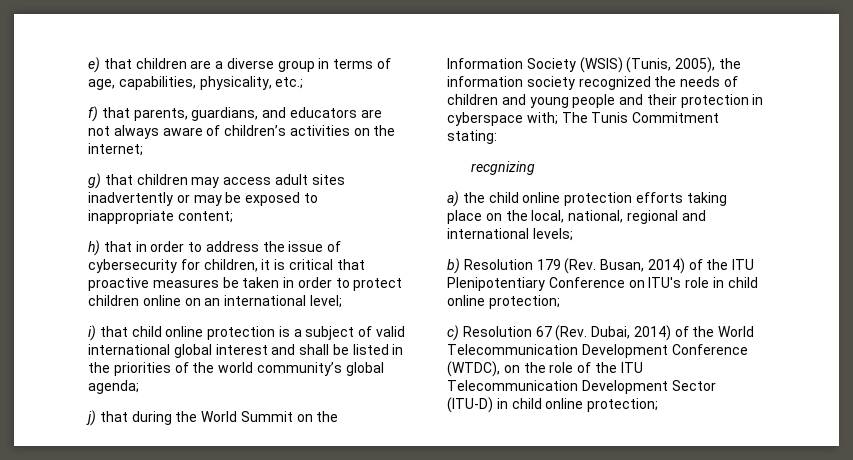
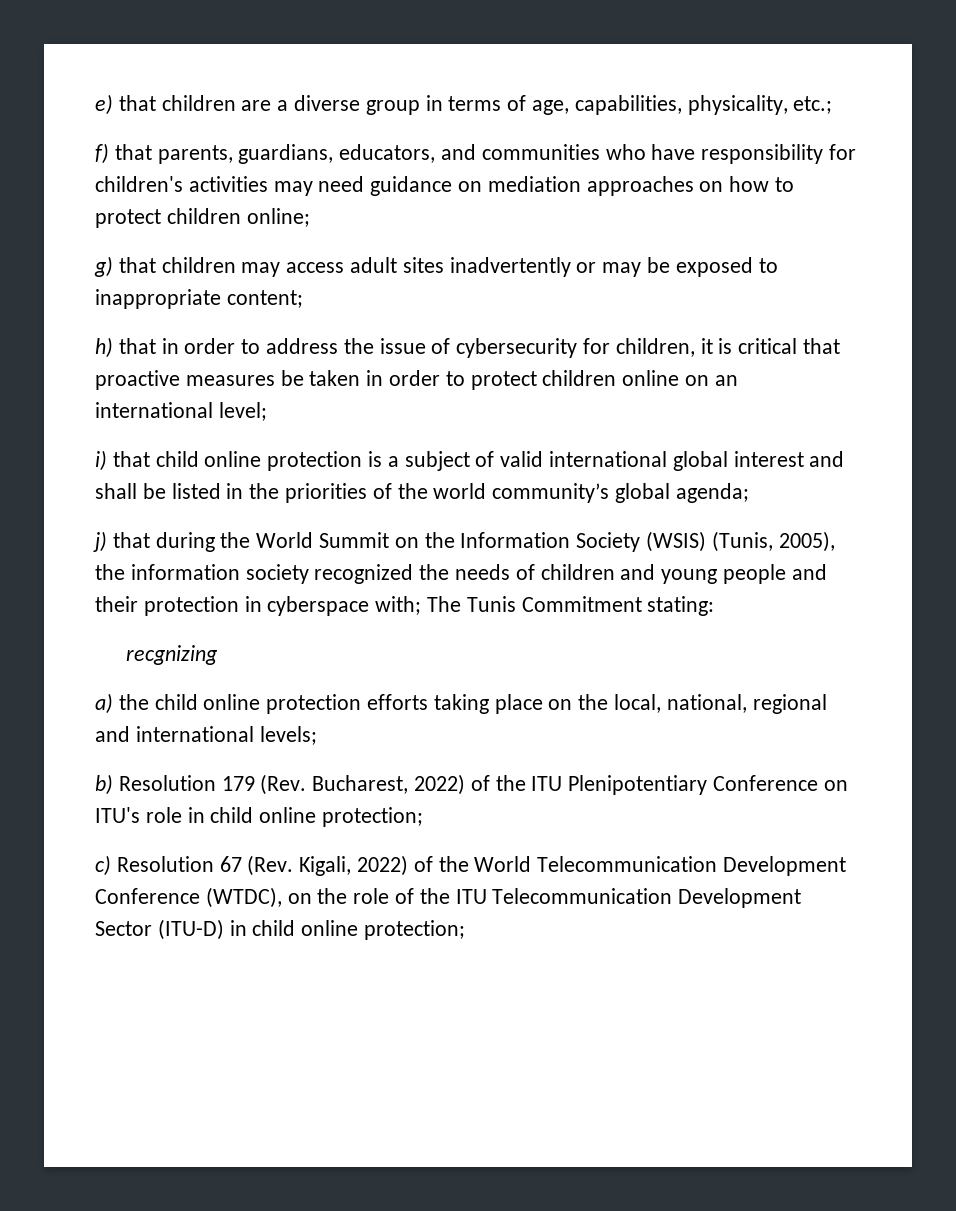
[262,107,382,118] [88,125,396,139] [88,143,143,156] and educators are not always aware of children’s activities on the internet; -> [339,144,857,164] [95,176,795,196] [95,208,310,228] educators, and communities who have responsibility for children's activities may need guidance on mediation approaches on how to protect children online;
[600,258,685,274] Busan, 2014) -> [312,774,466,795] Bucharest, 2022)
[591,325,671,341] Dubai, 2014) -> [299,855,409,876] Kigali, 2022)

